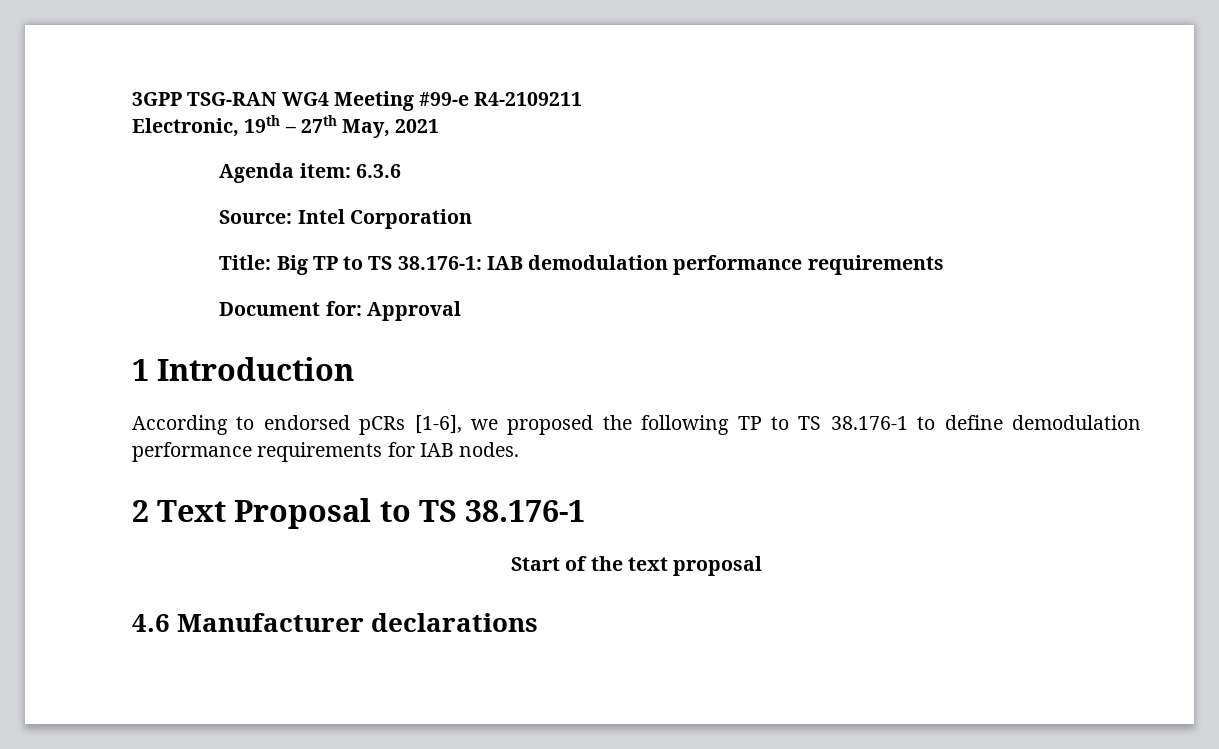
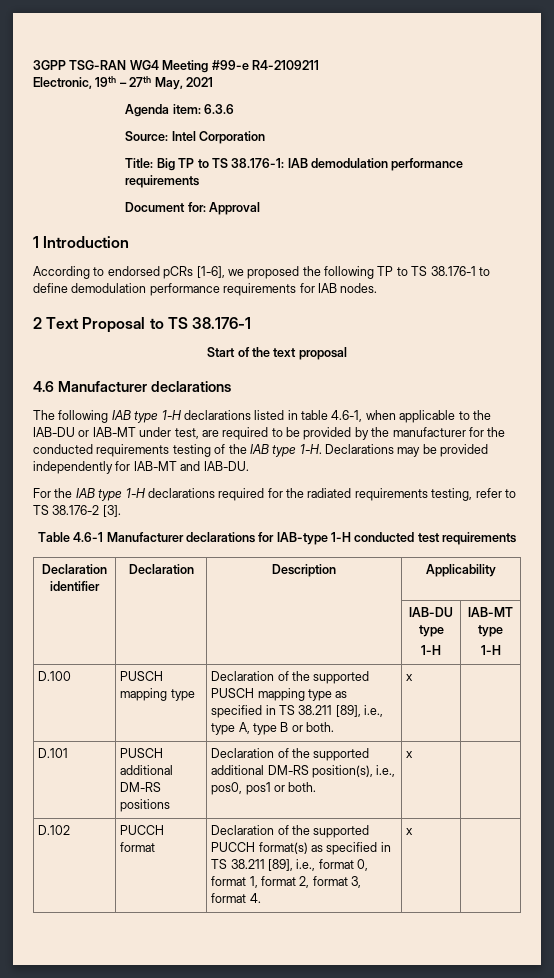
(539, 622) none -> [33,410,491,423] [33,427,506,440] [33,444,489,457] [33,461,249,474] [33,488,516,501] [33,505,121,517] [37,532,517,545] [42,564,107,574] [50,581,100,591] [128,564,194,574] [272,564,336,577] [426,564,496,577] [409,607,453,617] [418,625,444,637] [421,645,441,655] [468,607,513,617] [478,625,503,637] [480,645,501,655] [38,671,72,681] [120,671,164,681] [120,688,195,701] [211,671,370,684] [211,688,348,701] [211,705,384,718] [211,722,335,735] [406,674,414,681] [38,748,69,758] [120,748,164,758] [120,765,174,775] [120,782,162,792] [120,799,171,812] [211,748,370,761] [211,765,396,778] [211,782,317,795] [406,751,414,758] [38,825,71,835] [120,825,165,835] [120,842,156,852] [211,825,370,838] [211,842,391,855] [211,859,369,871] [211,876,362,888] [211,893,261,903] [406,828,414,835] // The following IAB type 1-H declarations listed in table 4.6-1, when applicable to the IAB-DU or IAB-MT under test, are required to be provided by the manufacturer for the conducted requirements testing of the IAB type 1-H. Declarations may be provided independently for IAB-MT and IAB-DU. // For the IAB type 1-H declarations required for the radiated requirements testing, refer to TS 38.176-2 [3]. // Table 4.6-1 Manufacturer declarations for IAB-type 1-H conducted test requirements // Declaration identifier | Declaration | Description | Applicability // | | | IAB-DU type // 1-H | IAB-MT type // 1-H // D.100 | PUSCH mapping type | Declaration of the supported PUSCH mapping type as specified in TS 38.211 [89], i.e., type A, type B or both. | x | // D.101 | PUSCH additional DM-RS positions | Declaration of the supported additional DM-RS position(s), i.e., pos0, pos1 or both. | x | // D.102 | PUCCH format | Declaration of the supported PUCCH format(s) as specified in TS 38.211 [89], i.e., format 0, format 1, format 2, format 3, format 4. | x |

